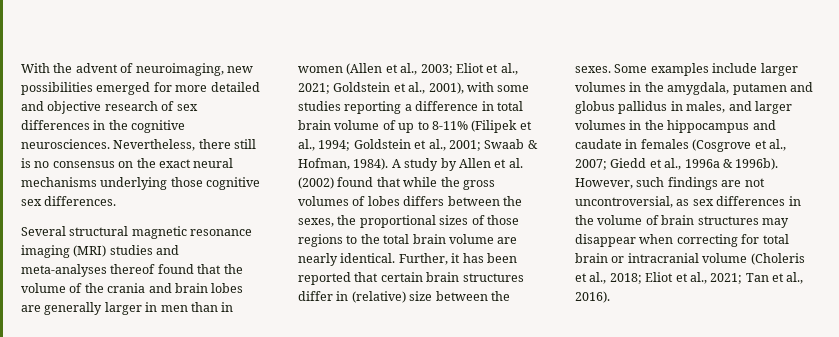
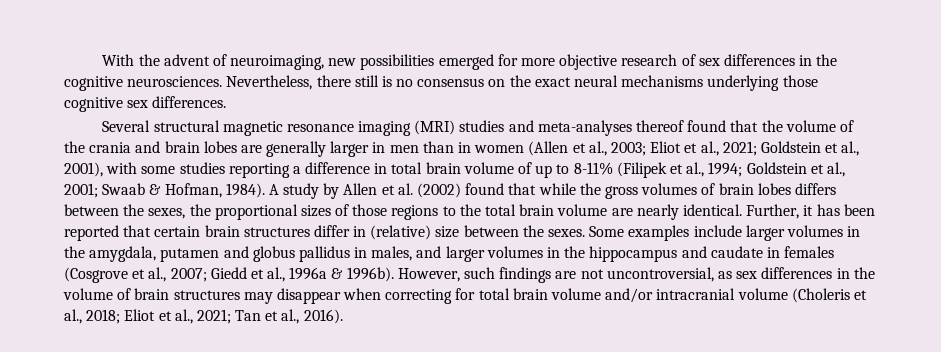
[210,82,260,92] [21,101,44,111] detailed and -> (556, 62) none
(366, 201) none -> [718,183,754,195] brain
[611,256,625,263] or -> [551,288,654,303] volume and/or

